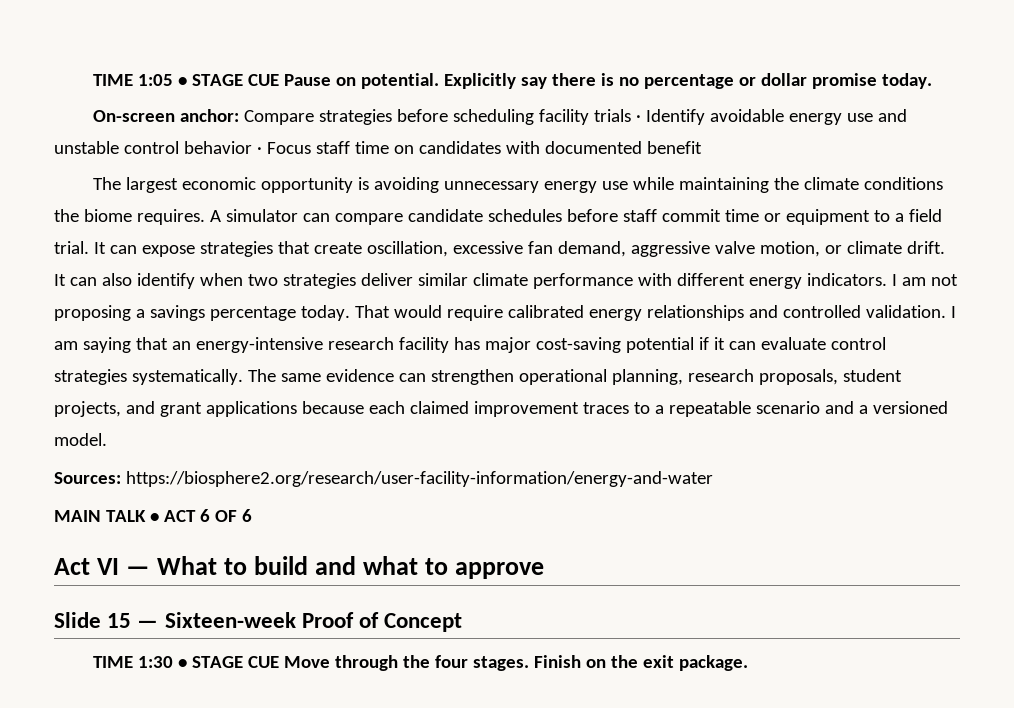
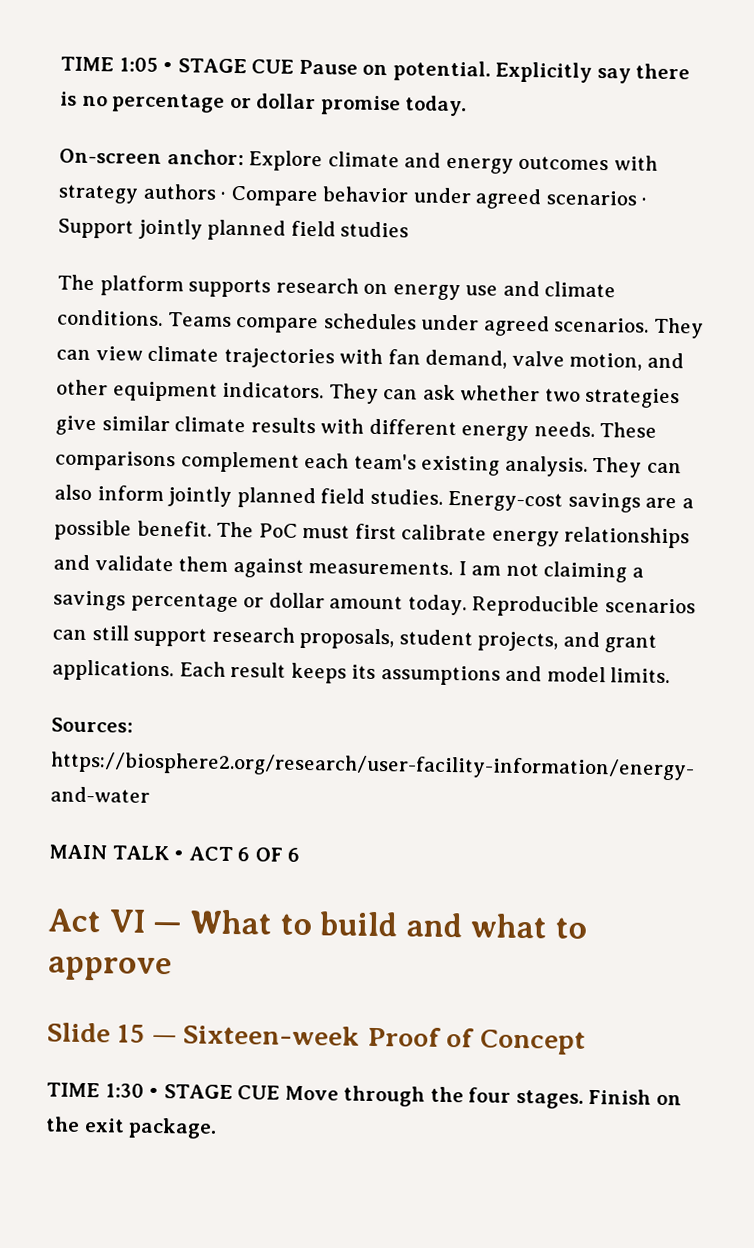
[244,109,908,125] [54,141,702,154] [93,177,944,193] [54,209,942,225] [54,241,523,257] Compare strategies before scheduling facility trials · Identify avoidable energy use and unstable control behavior · Focus staff time on candidates with documented benefit // The largest economic opportunity is avoiding unnecessary energy use while maintaining the climate conditions the biome requires. A simulator can compare candidate schedules before staff commit time or equipment to a field trial. It can expose strategies that create oscillation, excessive -> [248,150,658,174] [58,183,648,210] [58,218,410,241] [57,274,617,301] [57,309,704,339] [56,345,384,369] Explore climate and energy outcomes with strategy authors · Compare behavior under agreed scenarios · Support jointly planned field studies // The platform supports research on energy use and climate conditions. Teams compare schedules under agreed scenarios. They can view climate trajectories with
[630,241,710,257] aggressive -> (508, 359) none
[824,241,945,254] [54,273,243,289] or climate drift. It can also identify when -> [646,352,684,369] [56,379,541,404] and other equipment indicators. They can ask whether
[360,273,413,286] deliver -> [55,415,97,436] give
[532,273,633,289] performance -> [250,417,316,434] results
[806,273,887,286] indicators. -> [533,421,658,438] [55,450,682,478] [54,484,694,513] [54,519,691,549] [53,554,454,578] needs. These comparisons complement each team's existing analysis. They can also inform jointly planned field studies. Energy-cost savings are a possible benefit. The PoC must first calibrate energy relationships and validate them against measurements.
[54,305,131,321] proposing -> [543,561,628,583] claiming
[300,305,956,321] [54,337,886,353] [54,369,683,385] today. That would require calibrated energy relationships and controlled validation. I am saying that an energy-intensive research facility has major cost-saving potential if it can evaluate control strategies systematically. The same evidence can strengthen operational planning, -> [243,592,696,618] [52,625,208,647] or dollar amount today. Reproducible scenarios can still support
[205,401,948,417] [54,433,107,446] applications because each claimed improvement traces to a repeatable scenario and a versioned model. -> [52,659,671,686] applications. Each result keeps its assumptions and model limits.

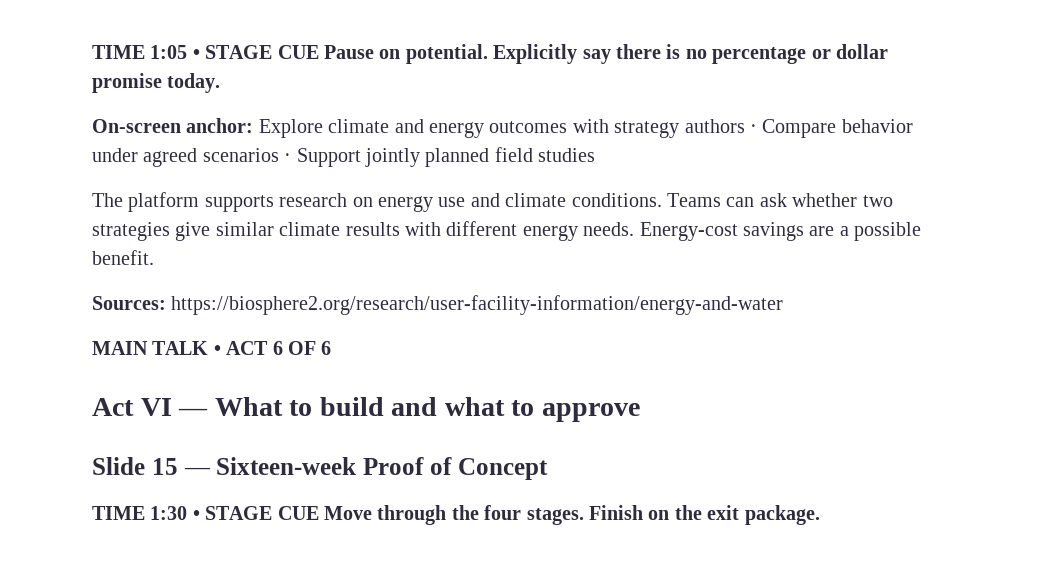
[236,313,704,339] [56,345,684,371] [56,379,379,404] compare schedules under agreed scenarios. They can view climate trajectories with fan demand, valve motion, and other equipment indicators. They -> (721, 200) none
[599,422,658,438] [55,450,682,478] [54,484,443,509] These comparisons complement each team's existing analysis. They can also inform jointly planned field studies. -> (635, 229) none
[216,521,691,549] [53,554,644,583] [53,590,696,618] [52,625,658,653] [52,659,671,686] The PoC must first calibrate energy relationships and validate them against measurements. I am not claiming a savings percentage or dollar amount today. Reproducible scenarios can still support research proposals, student projects, and grant applications. Each result keeps its assumptions and model limits. -> (154, 257) none

